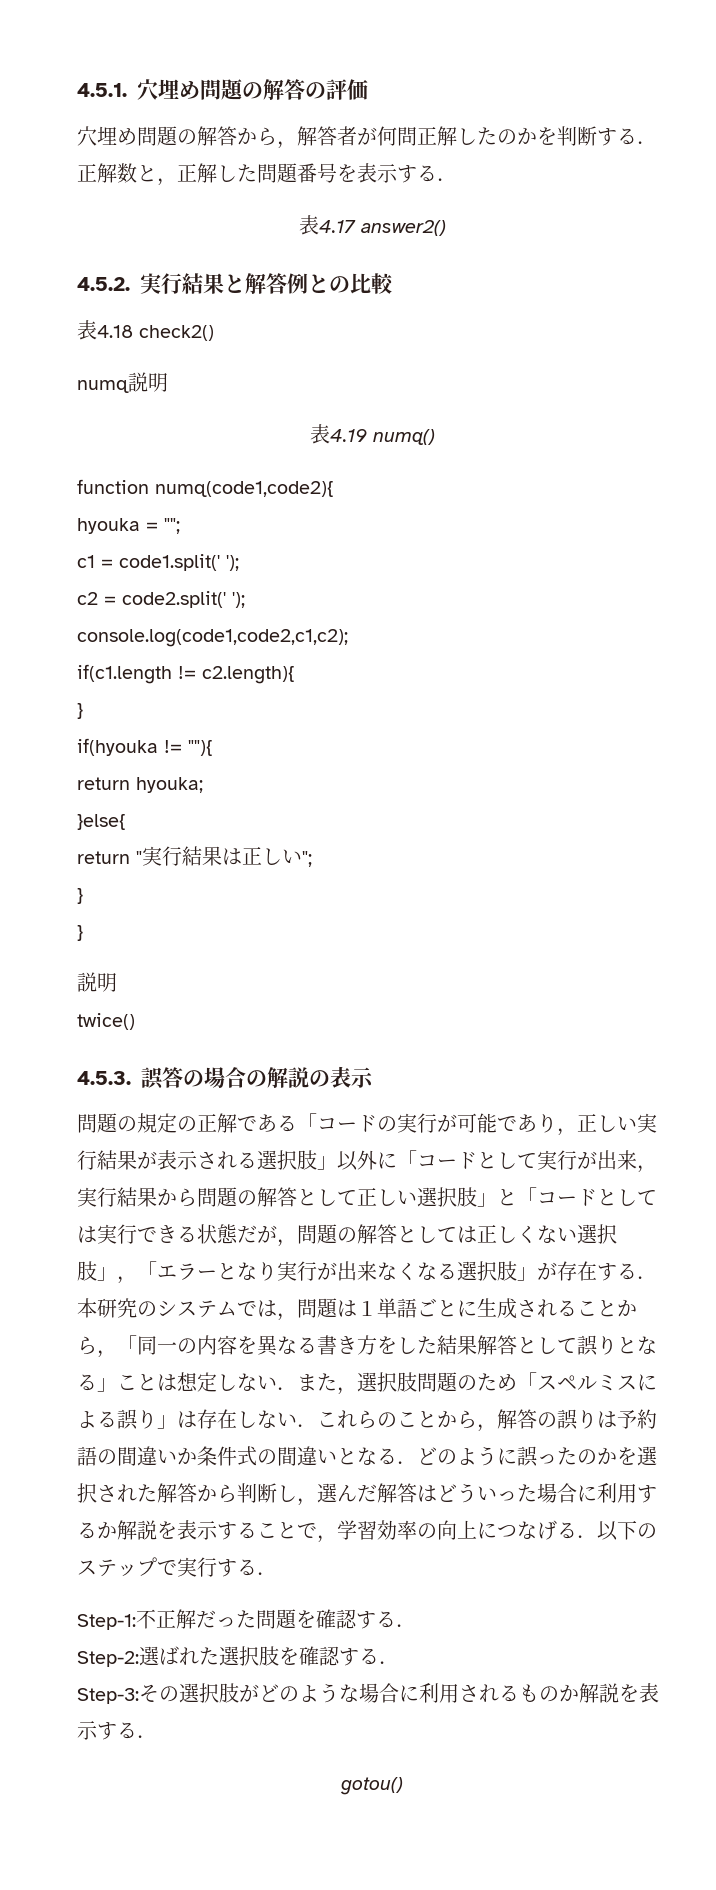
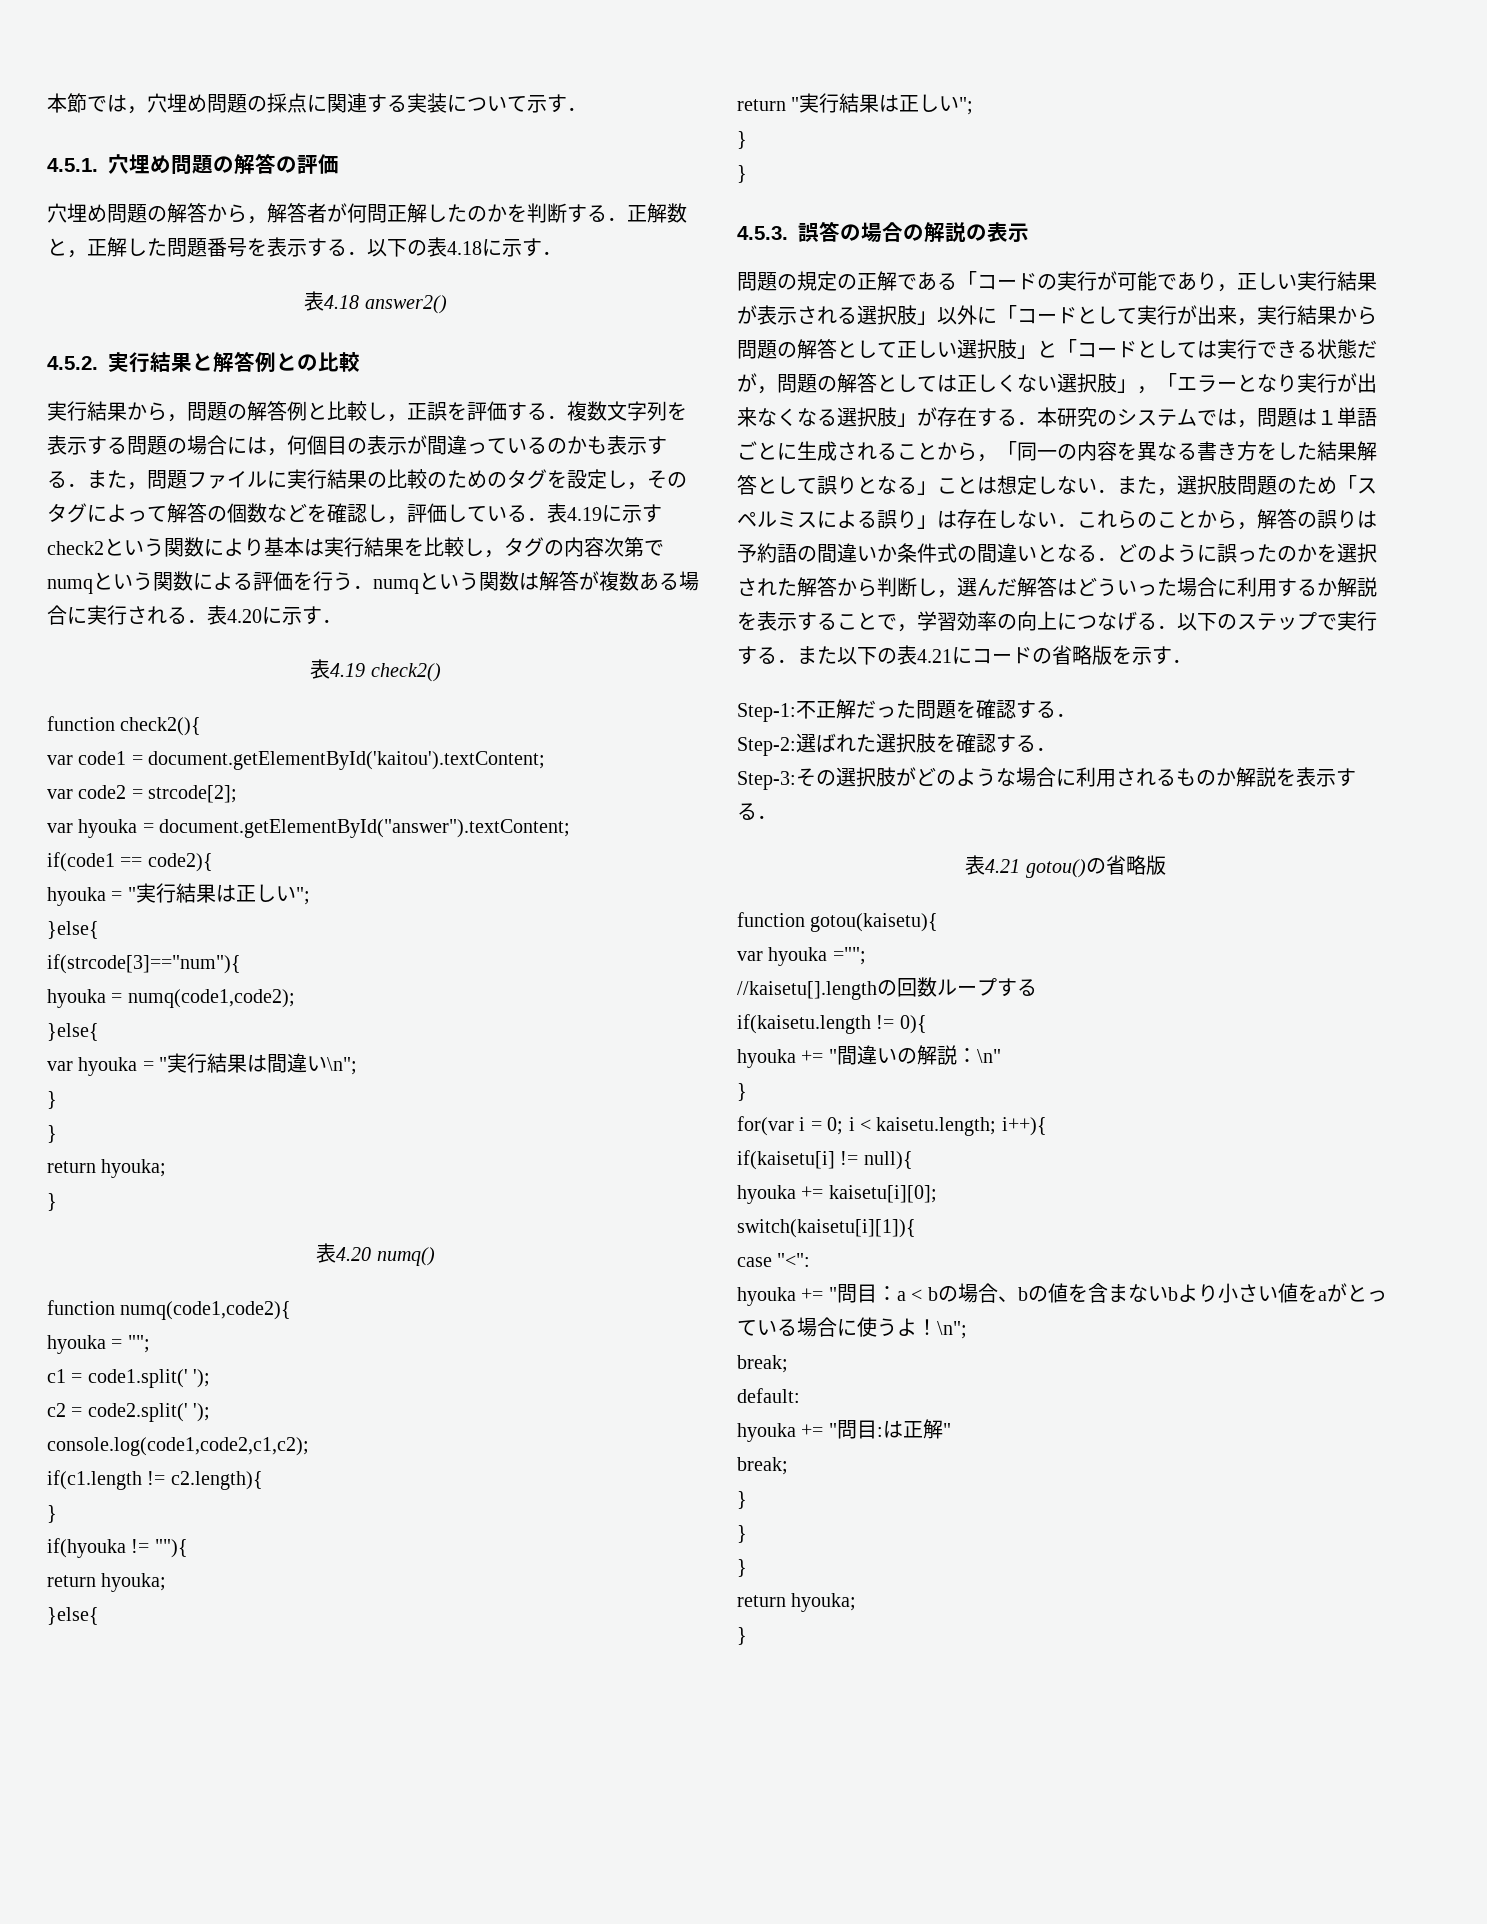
(77, 90) none -> [47,93,587,114] 本節では，穴埋め問題の採点に関連する実装について示す． //
[298,215,356,235] // 表4.17 -> [367,237,562,257] [304,291,360,311] 以下の表4.18に示す． // 表4.18
[77,320,214,341] [77,372,168,393] [309,424,367,444] 表4.18 check2() // numq説明 // 表4.19 -> [47,401,687,422] [47,435,667,456] [47,469,687,490] [47,503,662,524] [47,537,664,558] [47,571,699,594] [47,605,342,625] [310,659,441,682] [47,716,202,736] [47,751,546,770] [47,785,238,803] [47,819,571,838] [47,852,213,872] [47,883,310,906] [47,921,99,939] [47,954,241,974] [47,989,295,1008] [47,1023,99,1041] [47,1053,358,1076] [47,1091,57,1109] [47,1125,57,1143] [47,1159,167,1178] [47,1193,57,1211] [316,1243,372,1263] 実行結果から，問題の解答例と比較し，正誤を評価する．複数文字列を表示する問題の場合には，何個目の表示が間違っているのかも表示する．また，問題ファイルに実行結果の比較のためのタグを設定し，そのタグによって解答の個数などを確認し，評価している．表4.19に示すcheck2という関数により基本は実行結果を比較し，タグの内容次第でnumqという関数による評価を行う．numqという関数は解答が複数ある場合に実行される．表4.20に示す． // 表4.19 check2() // function check2(){ // var code1 = document.getElementById('kaitou').textContent; // var code2 = strcode[2]; // var hyouka = document.getElementById("answer").textContent; // if(code1 == code2){ // hyouka = "実行結果は正しい"; // }else{ // if(strcode[3]=="num"){ // hyouka = numq(code1,code2); // }else{ // var hyouka = "実行結果は間違い\n"; // } // } // return hyouka; // } // 表4.20
[77,972,117,992] [77,1013,135,1030] // 説明 // twice() -> (747, 174) none
(277, 1573) none -> [797,645,1192,665] また以下の表4.21にコードの省略版を示す．
[340,1777,403,1795] gotou() -> [965,855,1166,878] [737,912,939,932] [737,947,866,966] [737,977,1037,1000] [737,1014,927,1034] [737,1045,1001,1068] [737,1083,747,1101] [737,1116,1047,1136] [737,1150,913,1170] [737,1185,937,1204] [737,1219,916,1238] [737,1253,811,1267] [737,1283,1387,1306] [737,1317,967,1339] [737,1355,788,1373] [737,1388,800,1403] [737,1419,951,1442] [737,1457,788,1475] [737,1491,747,1509] [737,1525,747,1543] [737,1559,747,1577] [737,1593,857,1612] [737,1627,747,1645] 表4.21 gotou()の省略版 // function gotou(kaisetu){ // var hyouka =""; // //kaisetu[].lengthの回数ループする // if(kaisetu.length != 0){ // hyouka += "間違いの解説：\n" // } // for(var i = 0; i < kaisetu.length; i++){ // if(kaisetu[i] != null){ // hyouka += kaisetu[i][0]; // switch(kaisetu[i][1]){ // case "<": // hyouka += "問目：a < bの場合、bの値を含まないbより小さい値をaがとっている場合に使うよ！\n"; // break; // default: // hyouka += "問目:は正解" // break; // } // } // } // return hyouka; // }

